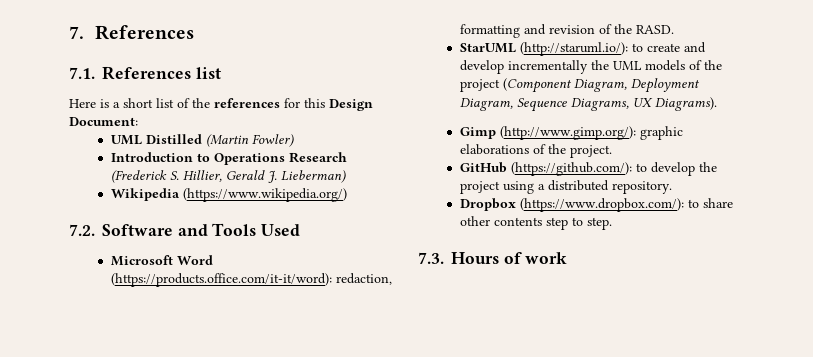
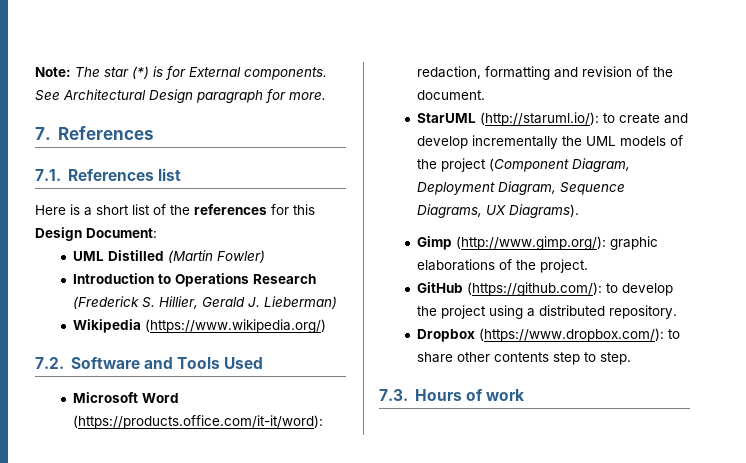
(69, 32) none -> [35,66,327,80] [35,89,326,103] Note: The star (*) is for External components. See Architectural Design paragraph for more. //
[635,25,674,34] RASD. -> [417,90,486,100] document.

